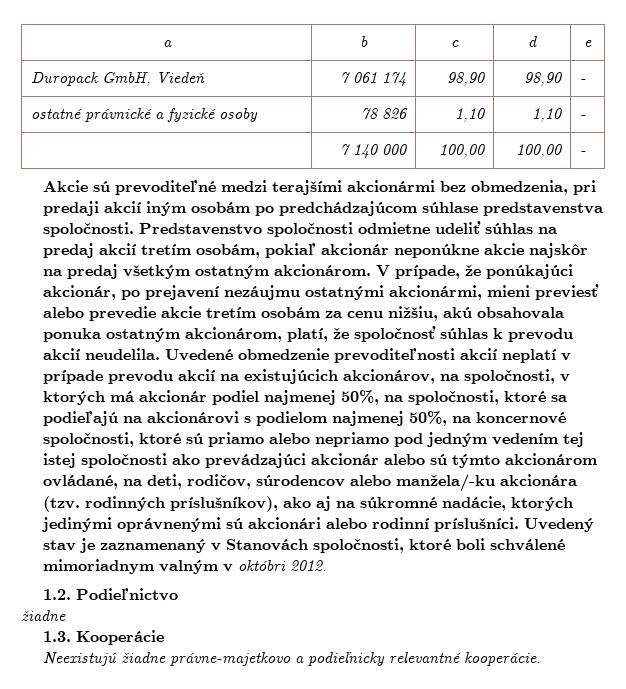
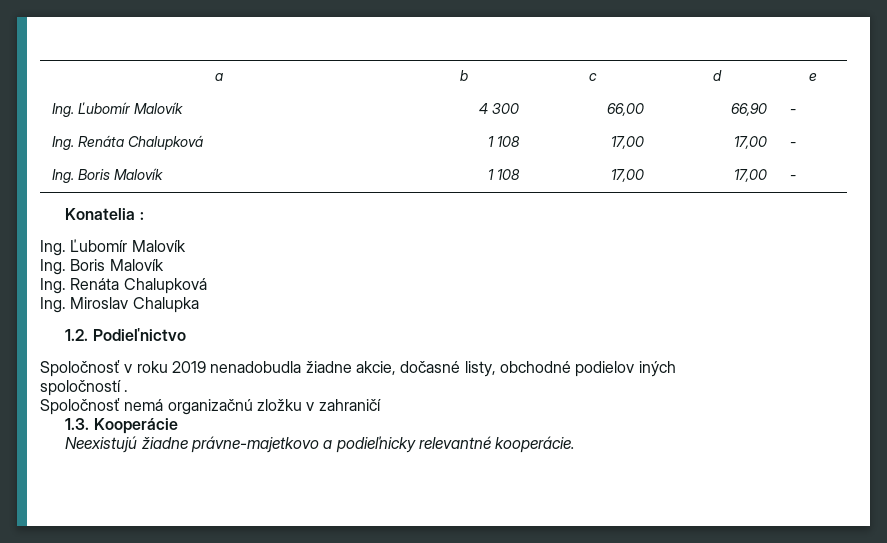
[31,72,206,86] [339,72,406,86] [446,72,485,86] [523,72,562,86] [580,79,587,83] [31,108,259,122] [360,108,408,119] [454,108,485,122] [531,108,562,122] [580,115,587,119] [339,144,407,158] [438,144,485,158] [515,144,562,158] [580,151,587,155] [42,180,596,195] [42,201,603,216] [42,221,557,237] [42,243,588,258] [42,264,573,279] [42,284,599,300] [42,306,564,321] [42,326,573,342] [42,348,571,363] [42,369,570,384] [42,390,567,405] [42,411,566,426] [42,432,584,447] [42,453,597,468] [42,474,577,492] [42,496,573,512] [41,517,594,532] [42,538,565,553] [42,559,327,574] [42,588,178,601] [21,610,66,621] Duropack GmbH, Viedeň | 7 061 174 | 98,90 | 98,90 | - // ostatné právnické a fyzické osoby | 78 826 | 1,10 | 1,10 | - // | 7 140 000 | 100,00 | 100,00 | - // Akcie sú prevoditeľné medzi terajšími akcionármi bez obmedzenia, pri predaji akcií iným osobám po predchádzajúcom súhlase predstavenstva spoločnosti. Predstavenstvo spoločnosti odmietne udeliť súhlas na predaj akcií tretím osobám, pokiaľ akcionár neponúkne akcie najskôr na predaj všetkým ostatným akcionárom. V prípade, že ponúkajúci akcionár, po prejavení nezáujmu ostatnými akcionármi, mieni previesť alebo prevedie akcie tretím osobám za cenu nižšiu, akú obsahovala ponuka ostatným akcionárom, platí, že spoločnosť súhlas k prevodu akcií neudelila. Uvedené obmedzenie prevoditeľnosti akcií neplatí v prípade prevodu akcií na existujúcich akcionárov, na spoločnosti, v ktorých má akcionár podiel najmenej 50%, na spoločnosti, ktoré sa podieľajú na akcionárovi s podielom najmenej 50%, na koncernové spoločnosti, ktoré sú priamo alebo nepriamo pod jedným vedením tej istej spoločnosti ako prevádzajúci akcionár alebo sú týmto akcionárom ovládané, na deti, rodičov, súrodencov alebo manžela/-ku akcionára (tzv. rodinných príslušníkov), ako aj na súkromné nadácie, ktorých jedinými oprávnenými sú akcionári alebo rodinní príslušníci. Uvedený stav je zaznamenaný v Stanovách spoločnosti, ktoré boli schválené mimoriadnym valným v októbri 2012. // 1.2. Podieľnictvo // žiadne -> [52,102,184,117] [478,103,520,114] [606,103,645,116] [730,103,768,116] [790,109,797,114] [52,135,204,150] [487,136,520,147] [610,136,645,149] [733,136,768,149] [790,142,797,147] [52,168,164,183] [487,169,520,180] [610,169,645,182] [733,169,768,182] [790,175,797,180] [65,208,144,220] [40,239,186,256] [40,259,164,275] [40,278,207,294] [40,297,199,313] [65,328,186,341] [40,360,676,377] [40,380,129,396] [40,398,381,415] Ing. Ľubomír Malovík | 4 300 | 66,00 | 66,90 | - // Ing. Renáta Chalupková | 1 108 | 17,00 | 17,00 | - // Ing. Boris Malovík | 1 108 | 17,00 | 17,00 | - // Konatelia : // Ing. Ľubomír Malovík // Ing. Boris Malovík // Ing. Renáta Chalupková // Ing. Miroslav Chalupka // 1.2. Podieľnictvo // Spoločnosť v roku 2019 nenadobudla žiadne akcie, dočasné listy, obchodné podielov iných // spoločností . // Spoločnosť nemá organizačnú zložku v zahraničí

